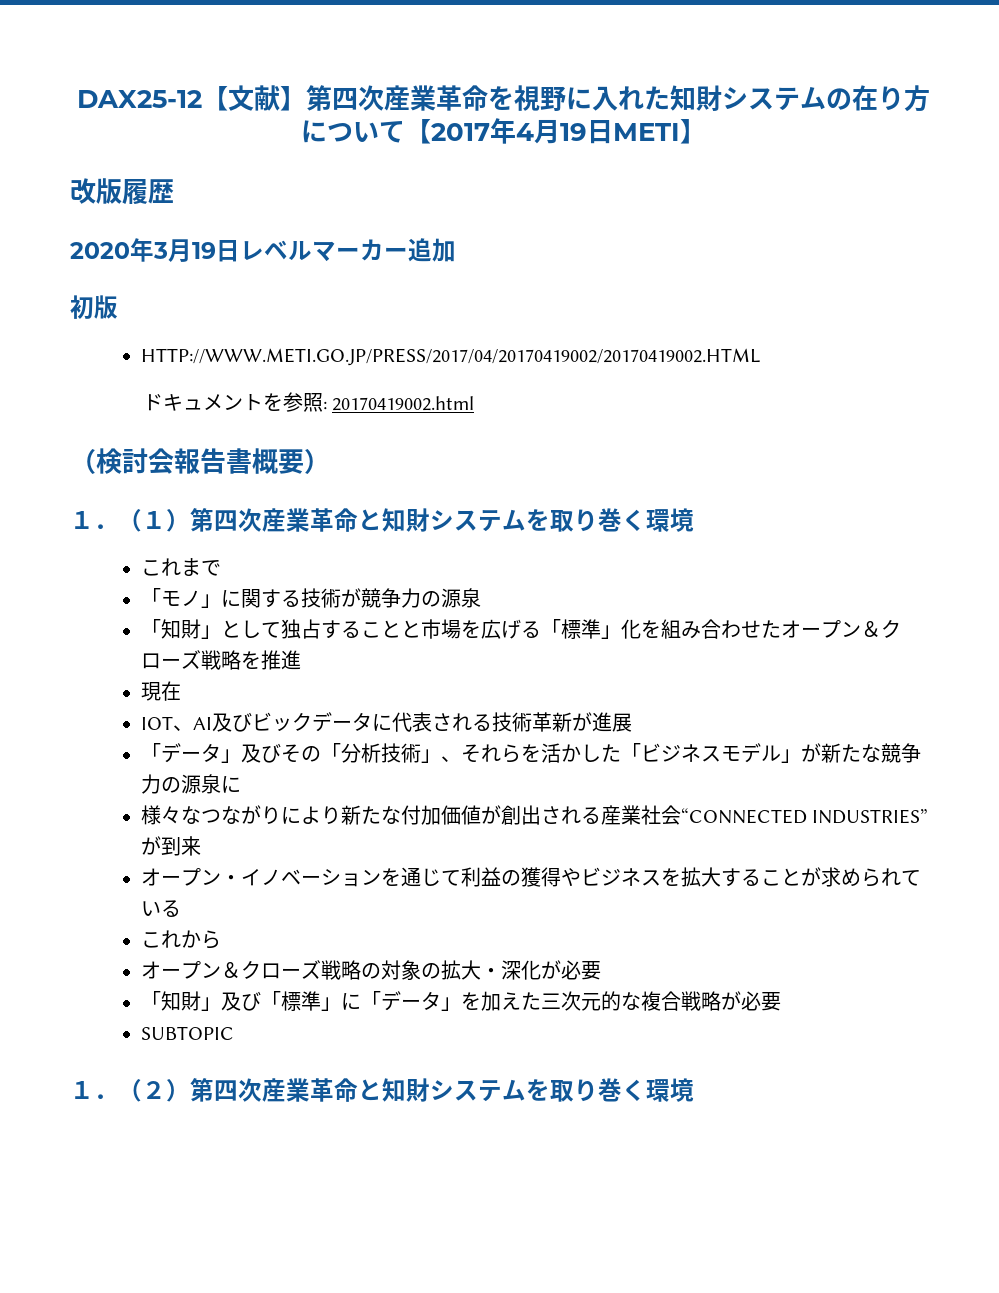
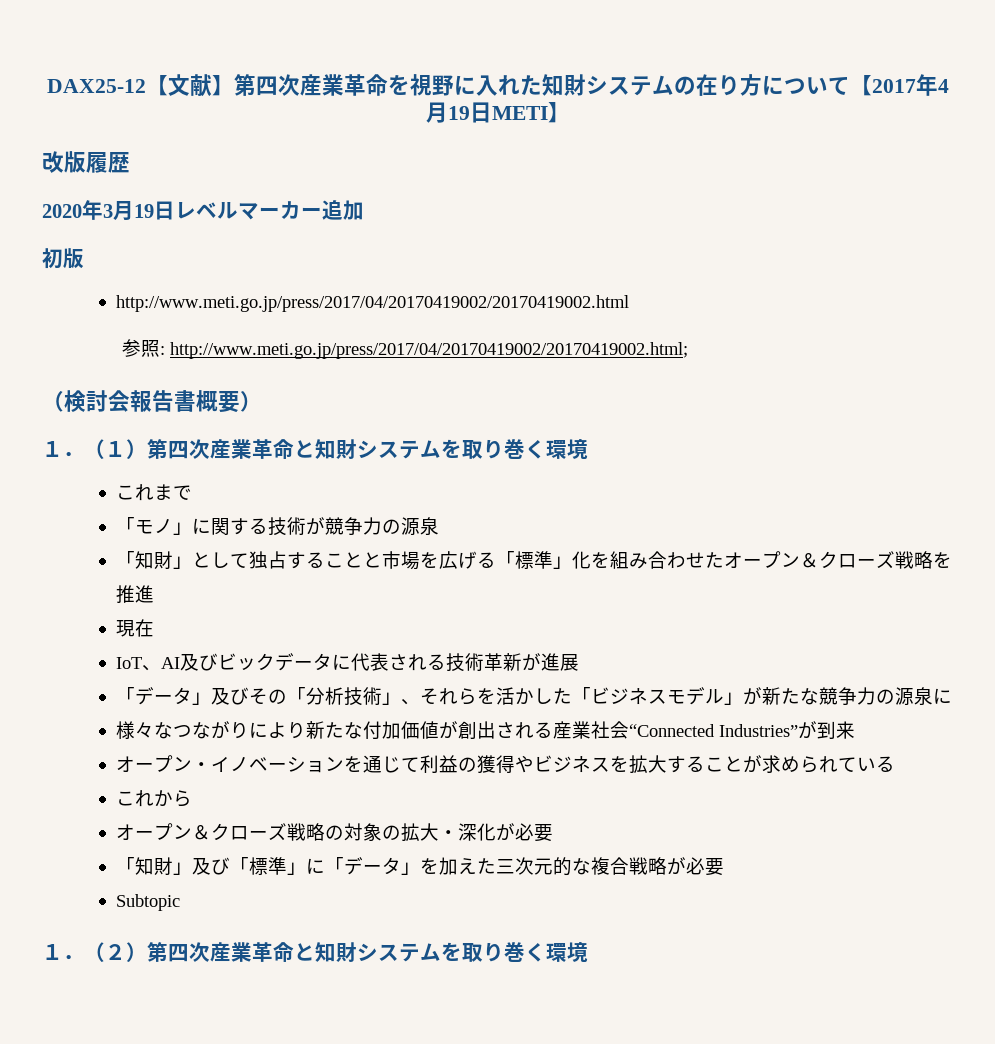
[140,348,760,366] [142,393,283,411] HTTP://WWW.METI.GO.JP/PRESS/2017/04/20170419002/20170419002.HTML // ドキュメントを -> [115,295,629,312] http://www.meti.go.jp/press/2017/04/20170419002/20170419002.html //
[332,396,475,411] 20170419002.html -> [170,342,689,359] http://www.meti.go.jp/press/2017/04/20170419002/20170419002.html;
[140,716,173,730] IOT -> [115,657,142,669] IoT
[680,808,928,824] “CONNECTED INDUSTRIES” -> [628,724,798,737] “Connected Industries”
[140,1026,234,1040] SUBTOPIC -> [115,894,180,911] Subtopic

